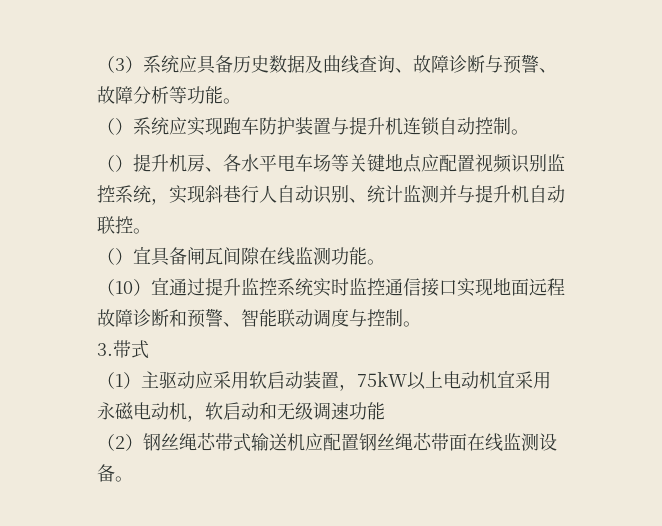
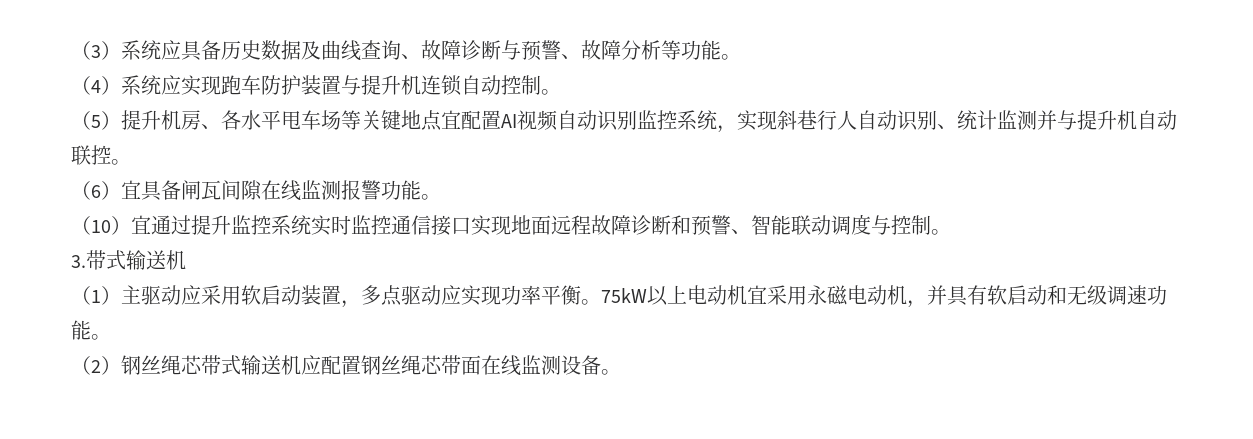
(115, 126) none -> [91,80,101,93] 4
(115, 163) none -> [91,115,101,128] 5
[421,154,512,173] 应配置视频 -> [441,110,597,131] 宜配置AI视频自动
(115, 256) none -> [91,185,101,198] 6
(331, 256) none -> [341,180,381,200] 报警
(149, 349) none -> [126,250,186,270] 输送机
(357, 387) none -> [361,285,601,306] 多点驱动应实现功率平衡。
(205, 418) none -> [927,285,987,306] 并具有
(385, 411) none -> [91,334,111,340] 。

